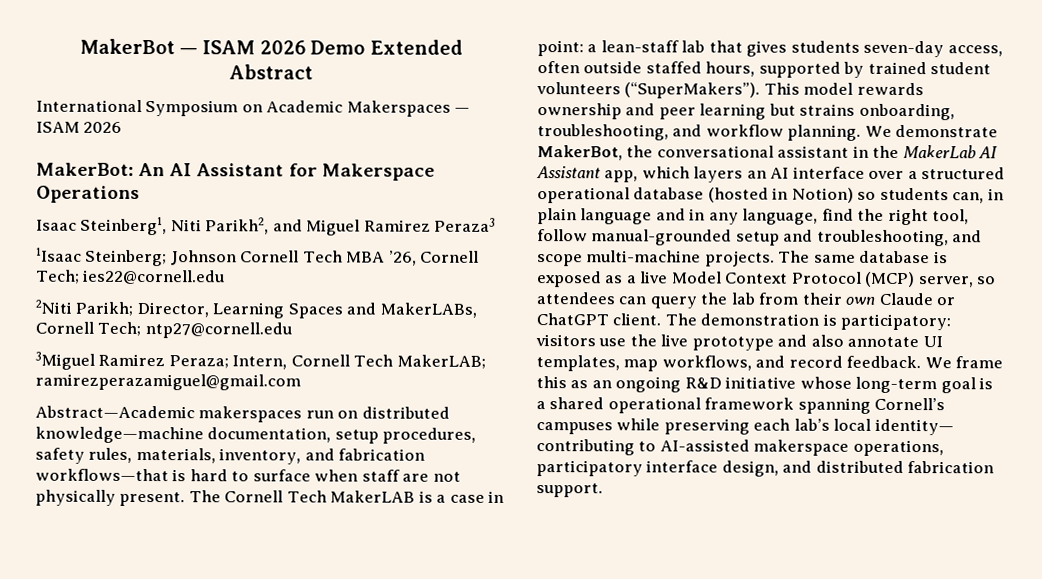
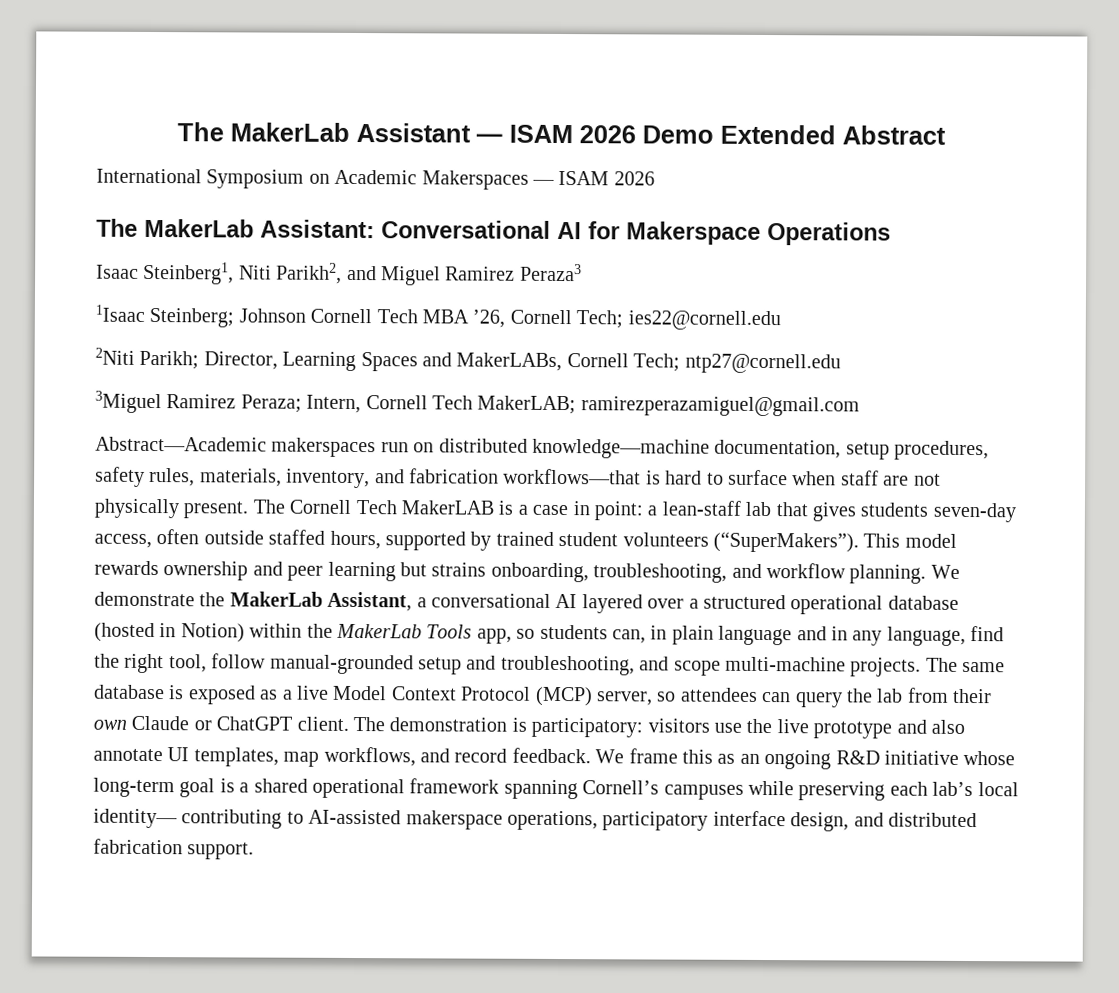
[79,38,175,55] MakerBot -> [177,122,471,143] The MakerLab Assistant
[36,162,285,177] MakerBot: An AI Assistant -> [96,218,582,240] The MakerLab Assistant: Conversational AI
[537,144,999,161] [536,166,865,183] MakerBot, the conversational assistant in the MakerLab AI Assistant app, which layers an AI interface -> [199,591,643,614] the MakerLab Assistant, a conversational AI layered
(854, 195) none -> [249,623,512,644] within the MakerLab Tools app,

